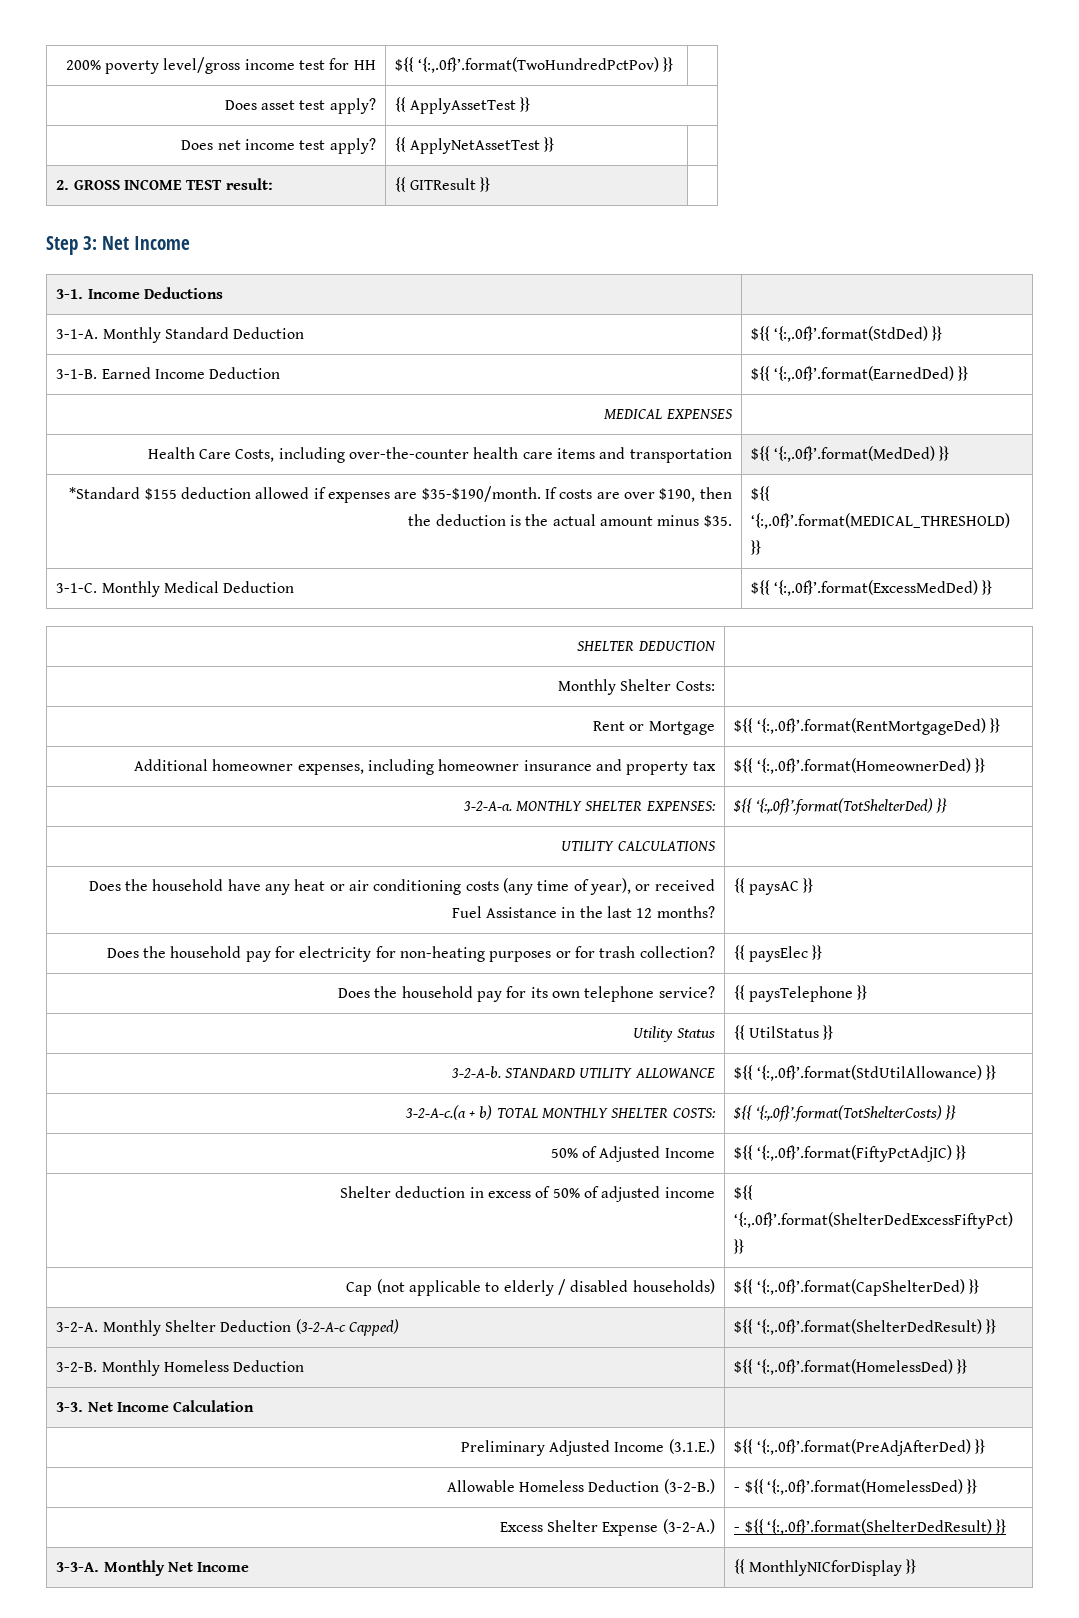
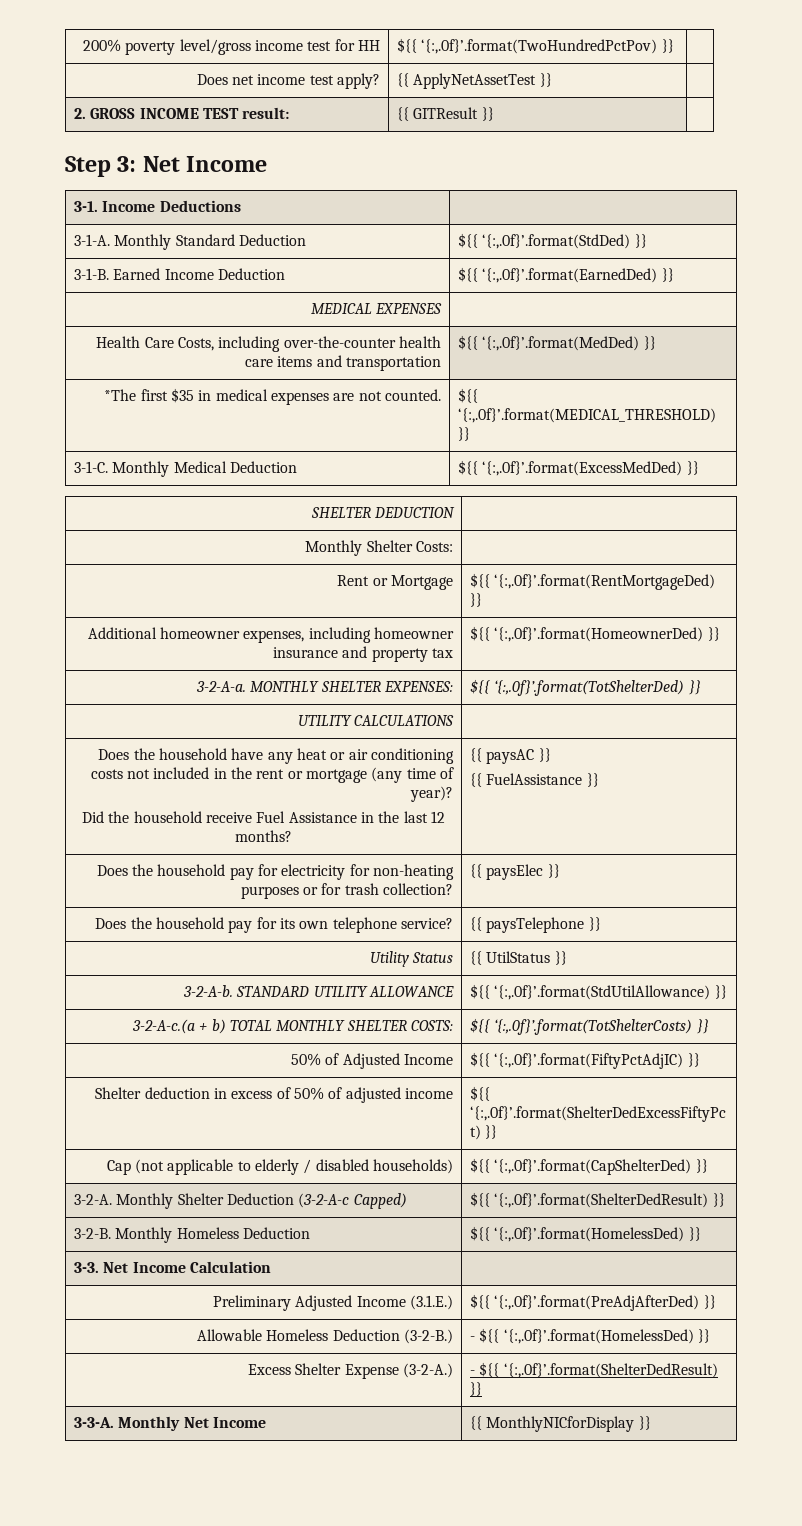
[224,98,376,114] [395,97,531,114] // Does asset test apply? | {{ ApplyAssetTest }} -> (674, 46) none
[69,486,732,503] [408,514,732,527] *Standard $155 deduction allowed if expenses are $35-$190/month. If costs are over $190, then the deduction is the actual amount minus $35. -> [104,388,442,405] *The first $35 in medical expenses are not counted.
[502,878,715,895] (any time of year), or received -> [127,767,455,783] [410,786,454,802] [82,811,253,823] not included in the rent or mortgage (any time of year)? // Did the household receive
(814, 885) none -> [469,773,599,787] // {{ FuelAssistance }}

